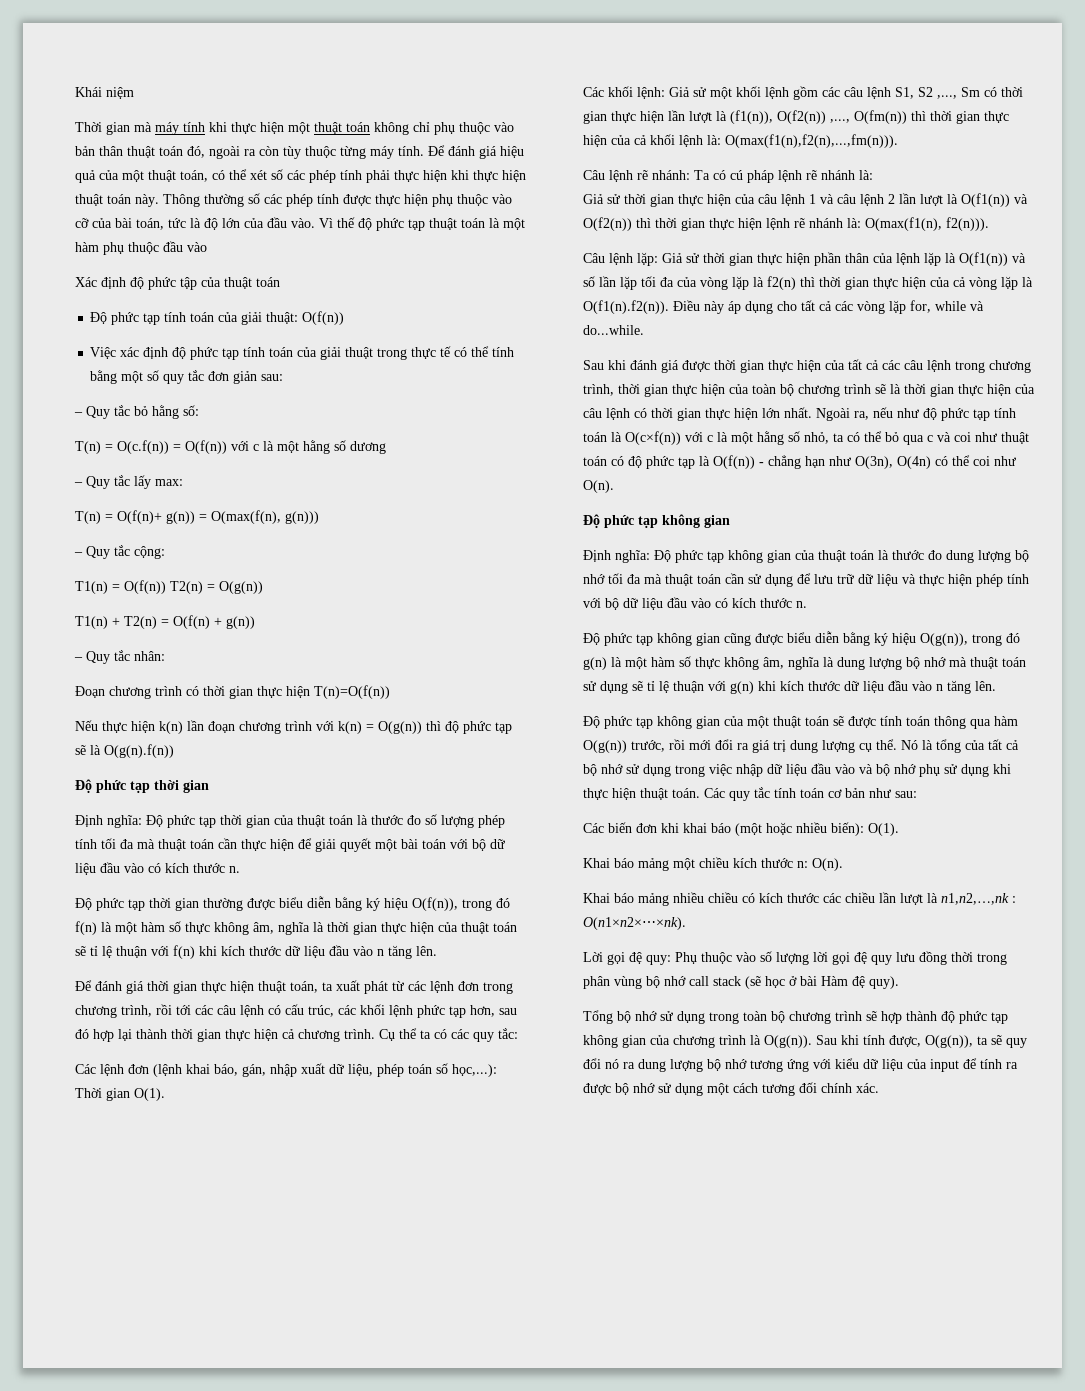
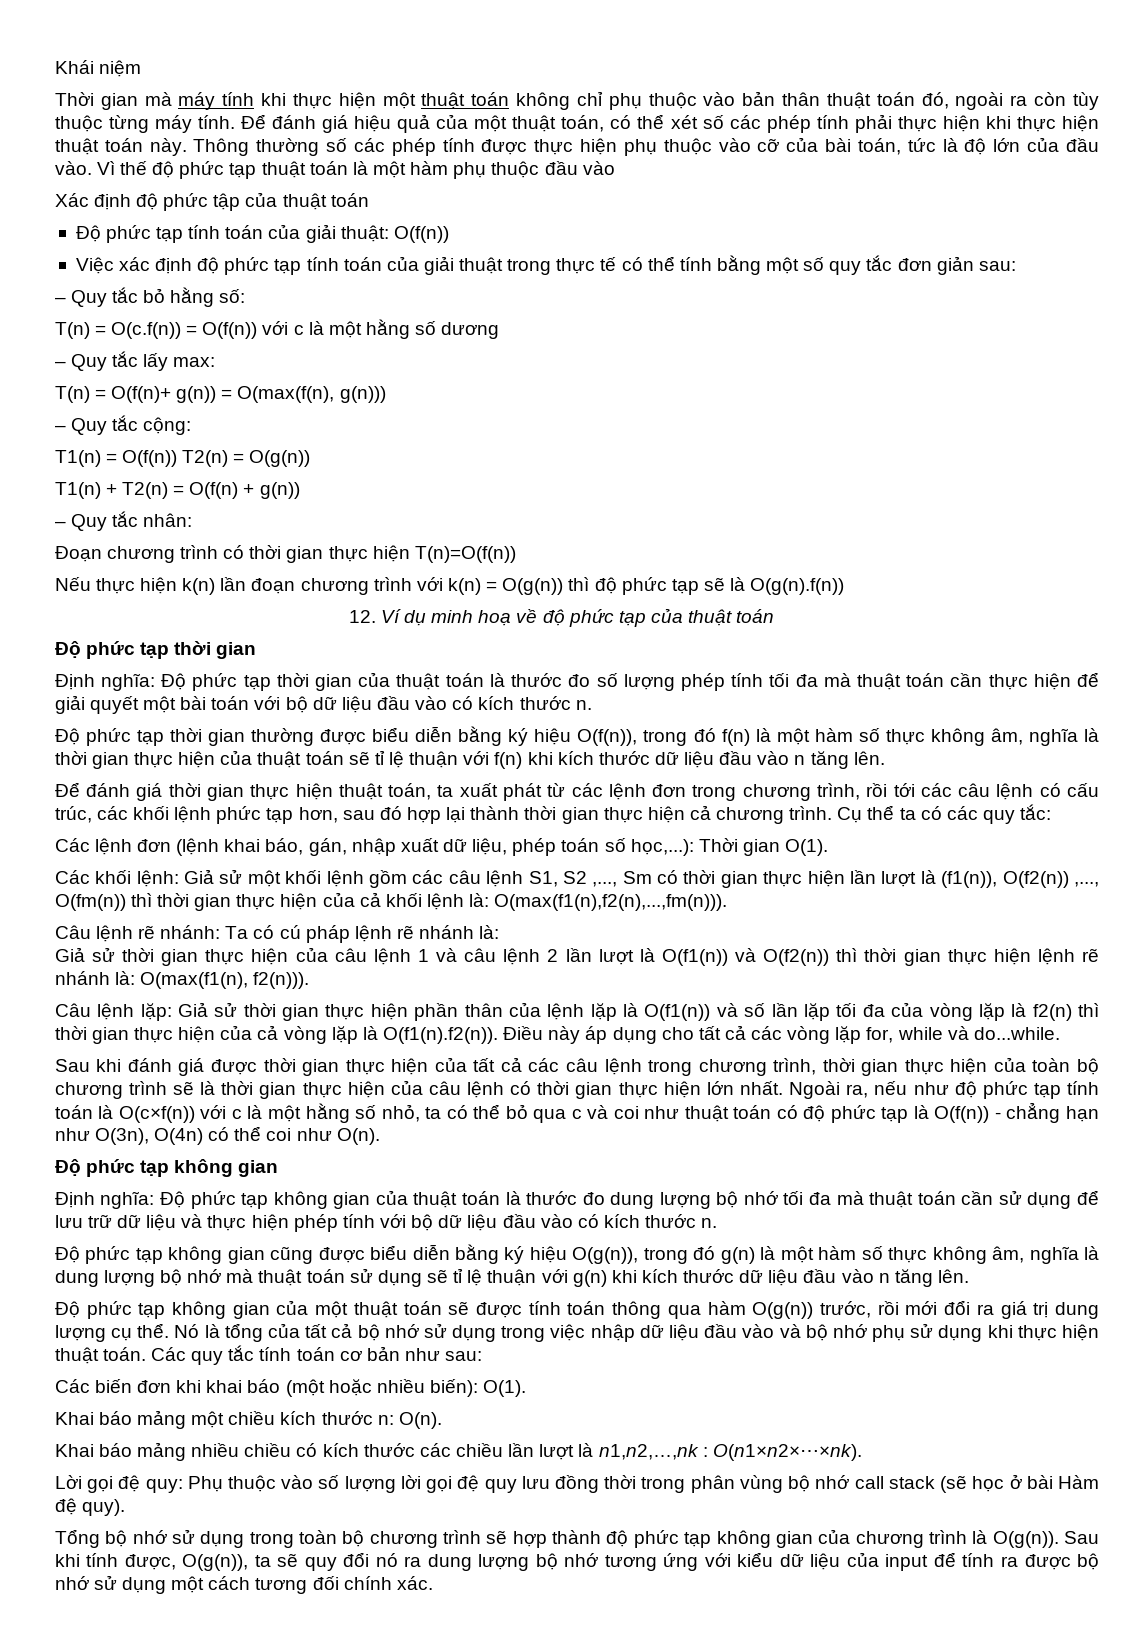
(174, 751) none -> [348,608,775,627] // 12. Ví dụ minh hoạ về độ phức tạp của thuật toán

